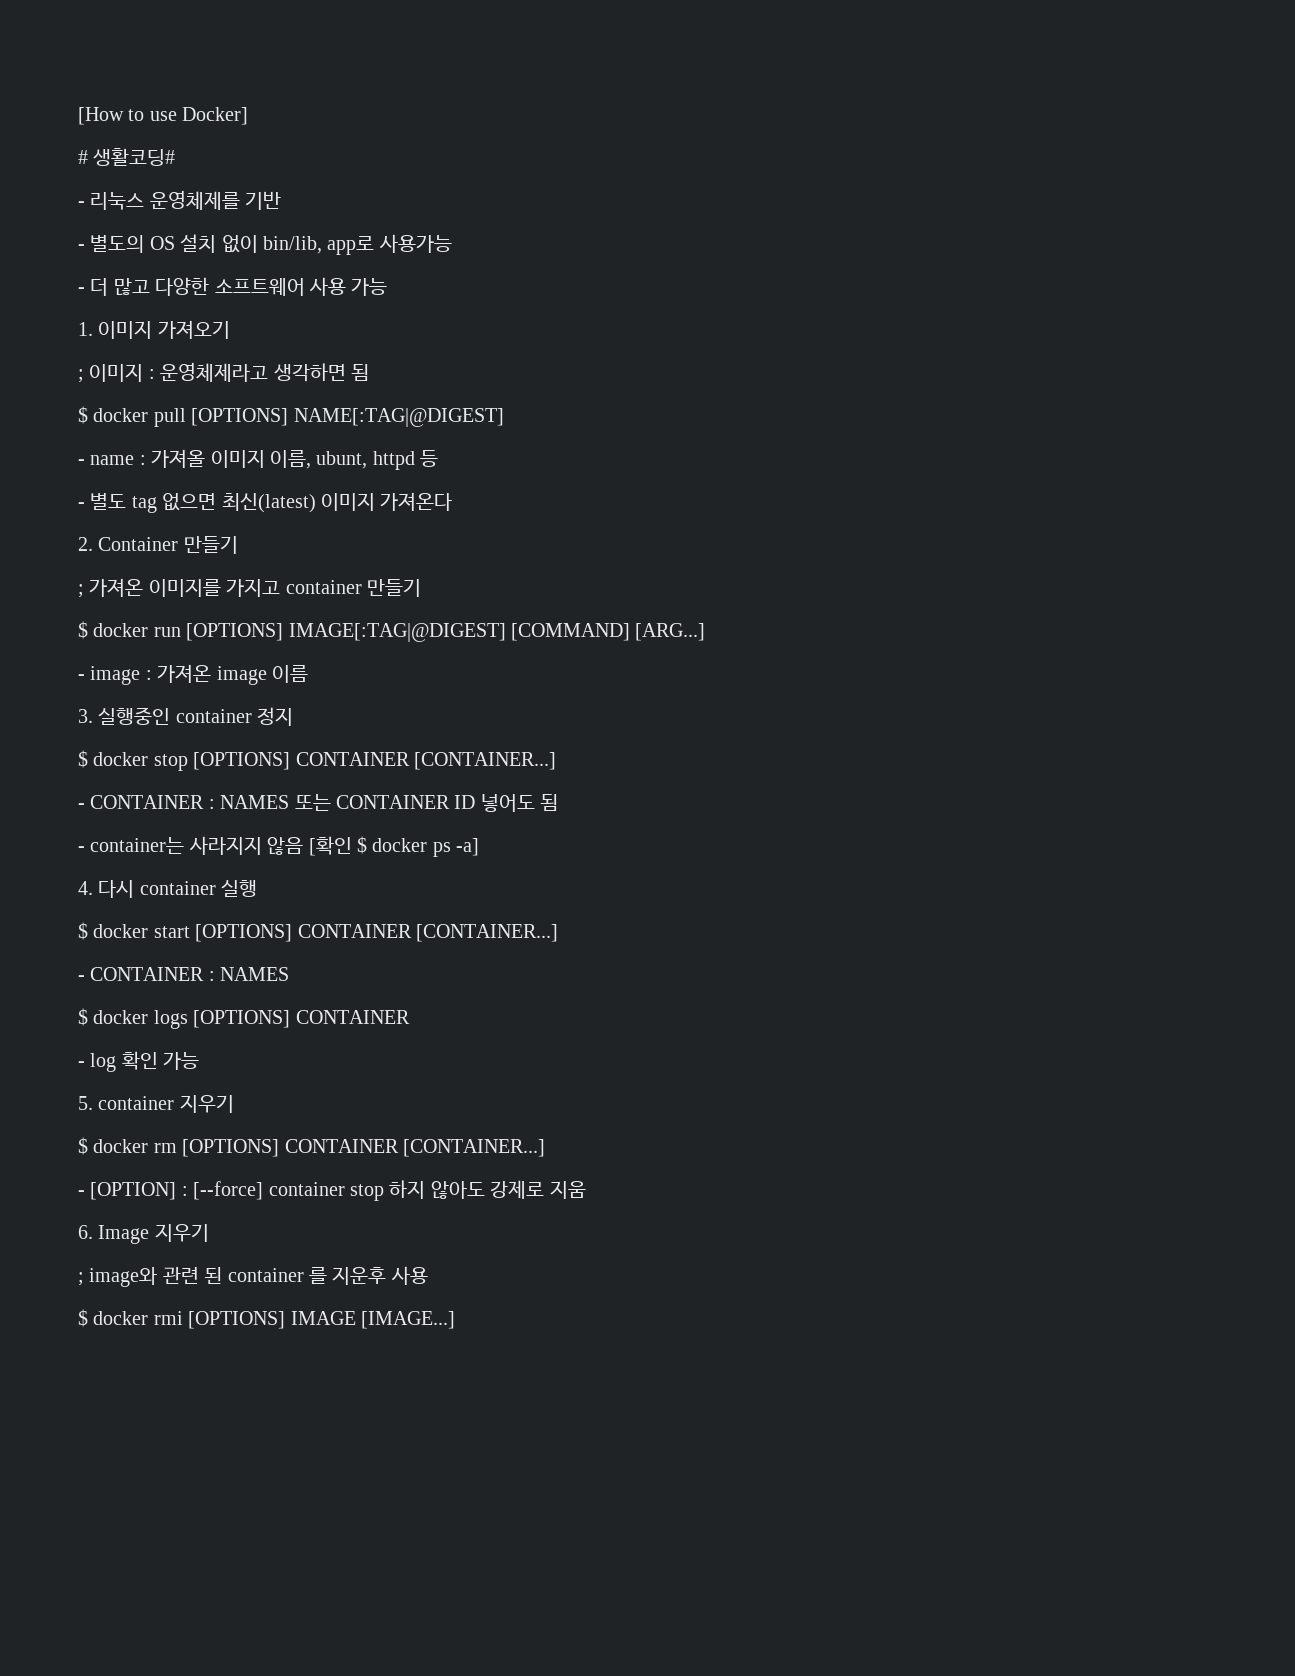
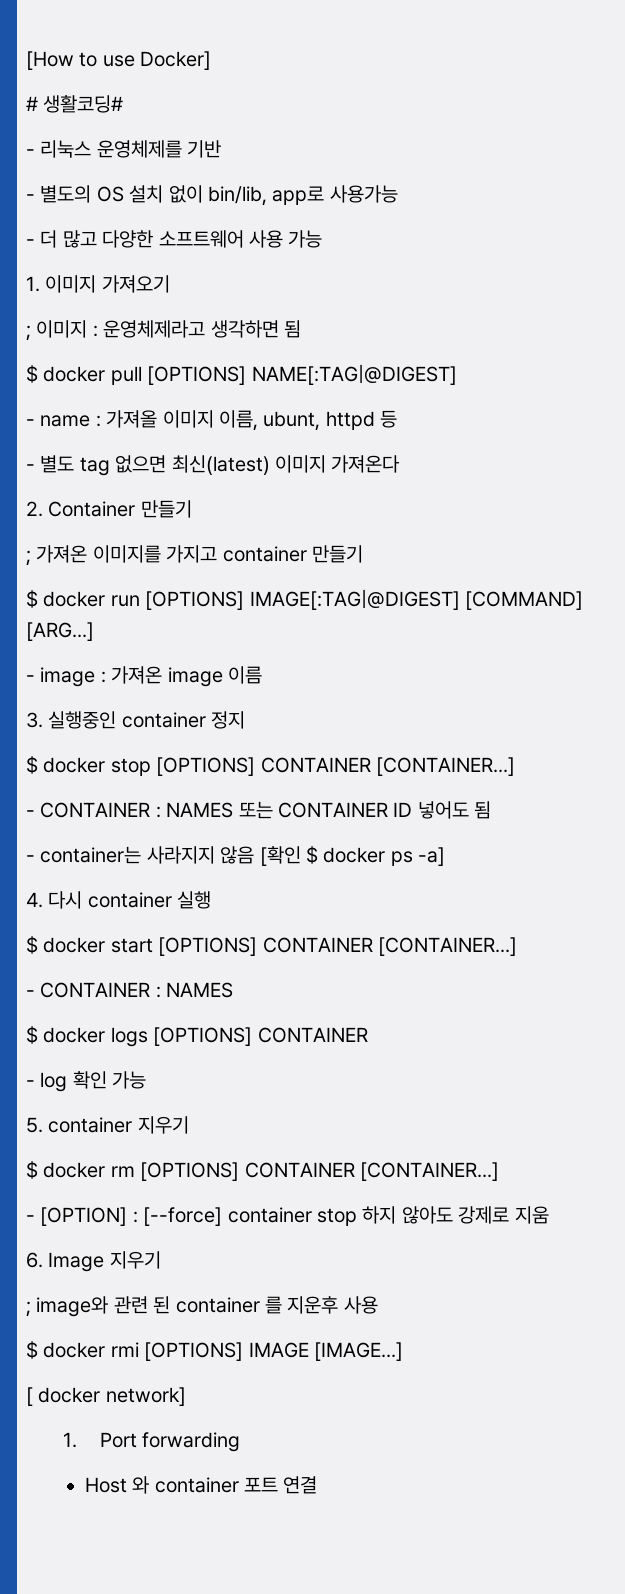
(455, 1320) none -> [26,1387,186,1406] [62,1432,241,1452] [84,1476,318,1494] // [ docker network] // 1. Port forwarding // Host 와 container 포트 연결

